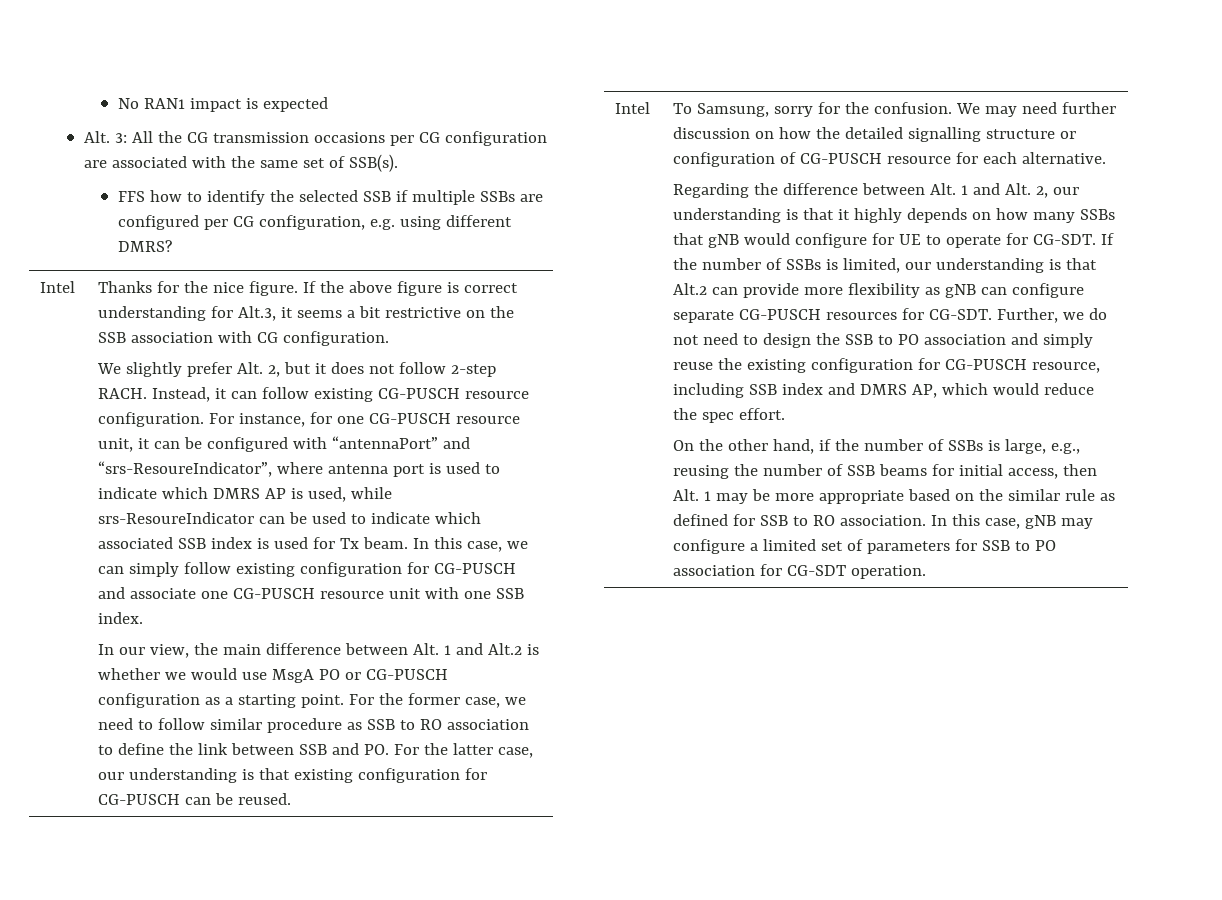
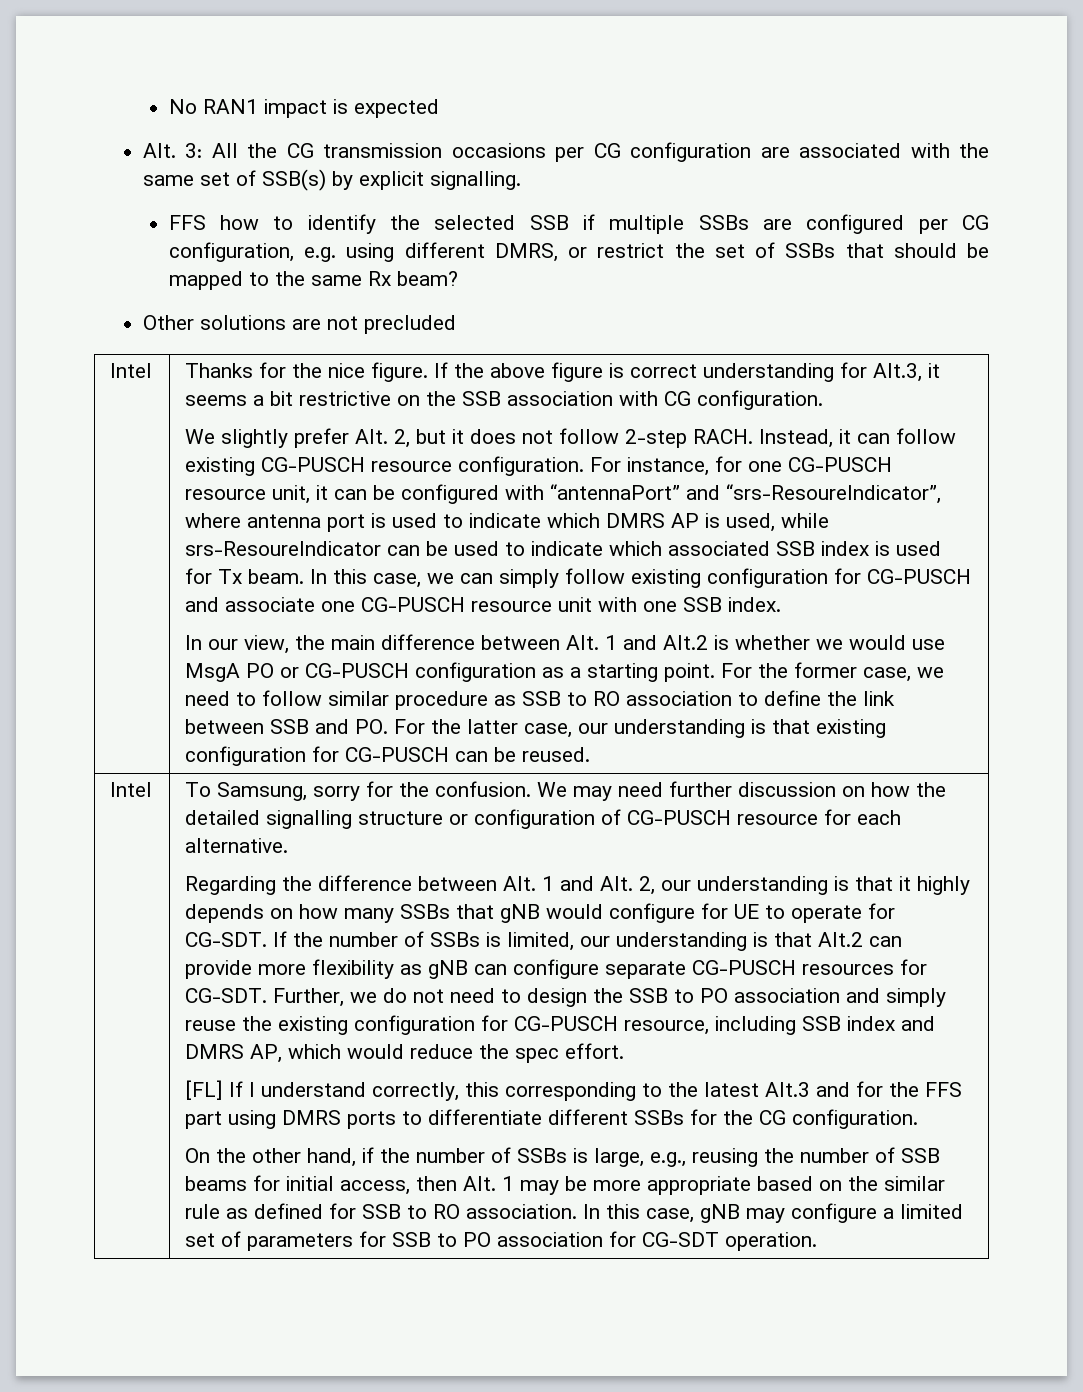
[348,154,398,172] SSB(s). -> [261,169,521,191] SSB(s) by explicit signalling.
[117,240,172,252] DMRS? -> [494,242,990,262] [168,271,458,290] [142,315,456,334] DMRS, or restrict the set of SSBs that should be mapped to the same Rx beam? // Other solutions are not precluded
(786, 414) none -> [185,1080,963,1101] [185,1109,919,1129] // [FL] If I understand correctly, this corresponding to the latest Alt.3 and for the FFS part using DMRS ports to differentiate different SSBs for the CG configuration.

